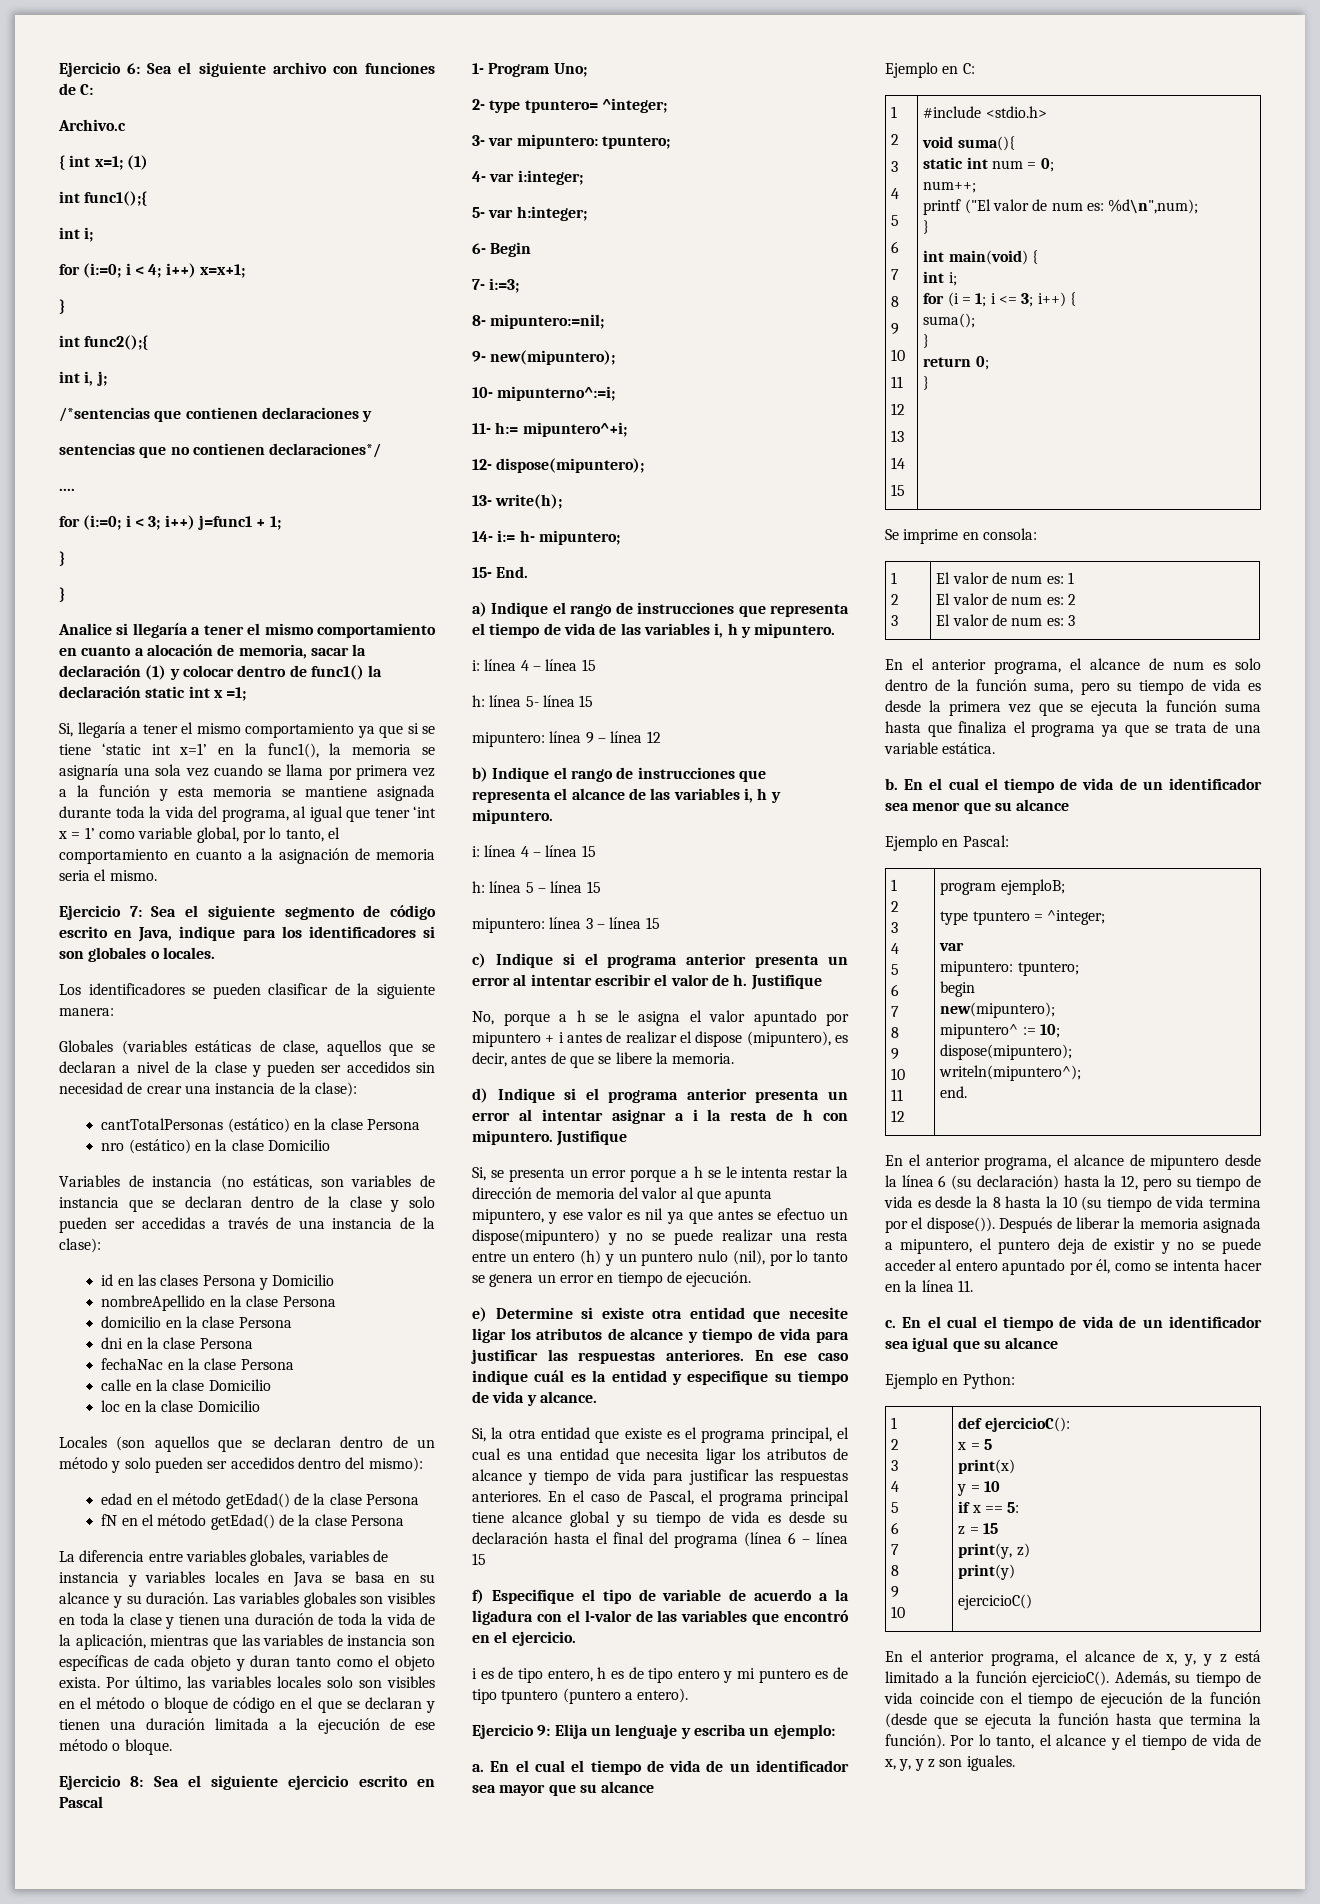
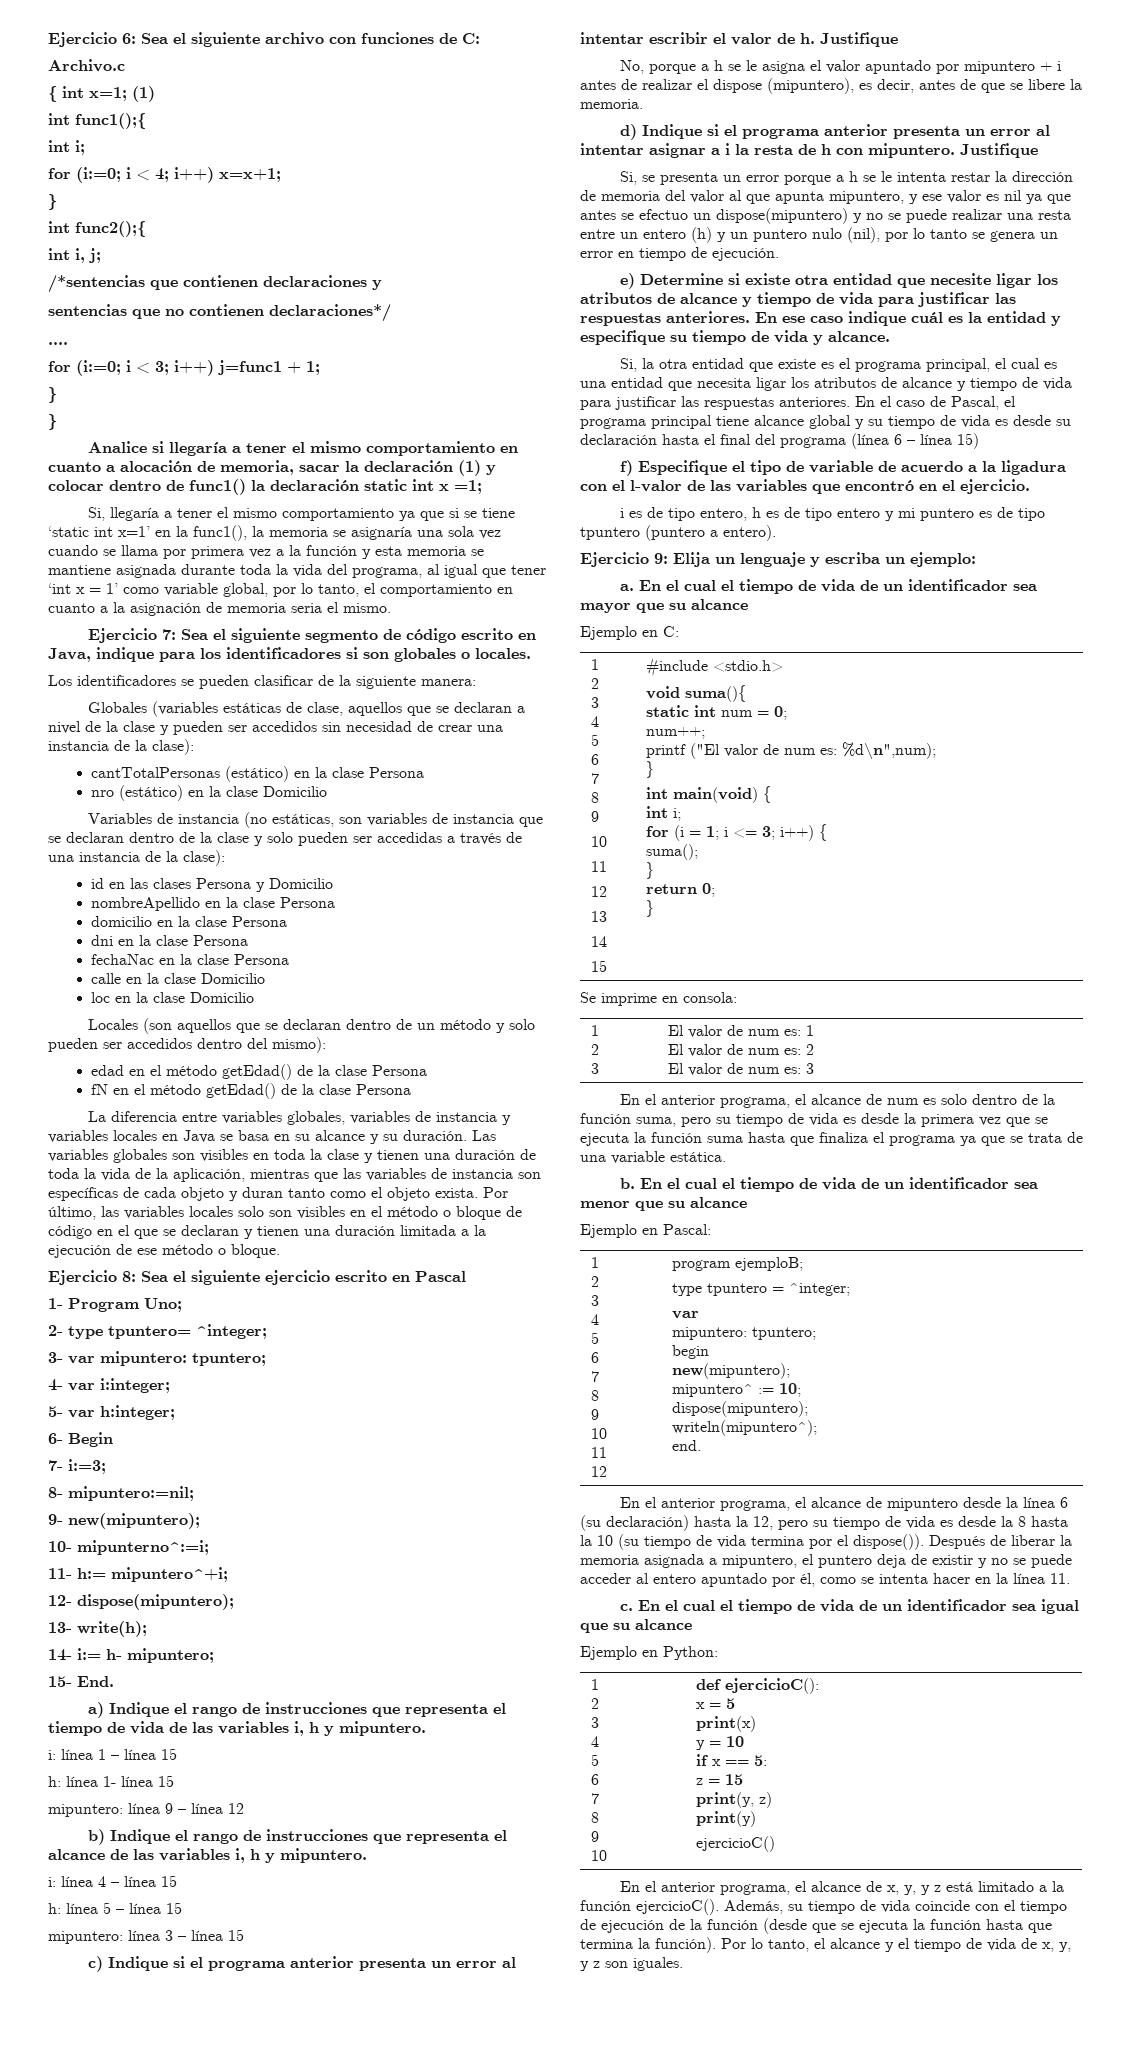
[520,659,596,671] [472,695,539,707] 4 – línea 15 // h: línea 5- -> [98,1748,177,1760] [48,1776,116,1787] 1 – línea 15 // h: línea 1-
[472,1553,486,1565] 15 -> [957,433,979,449] 15)

